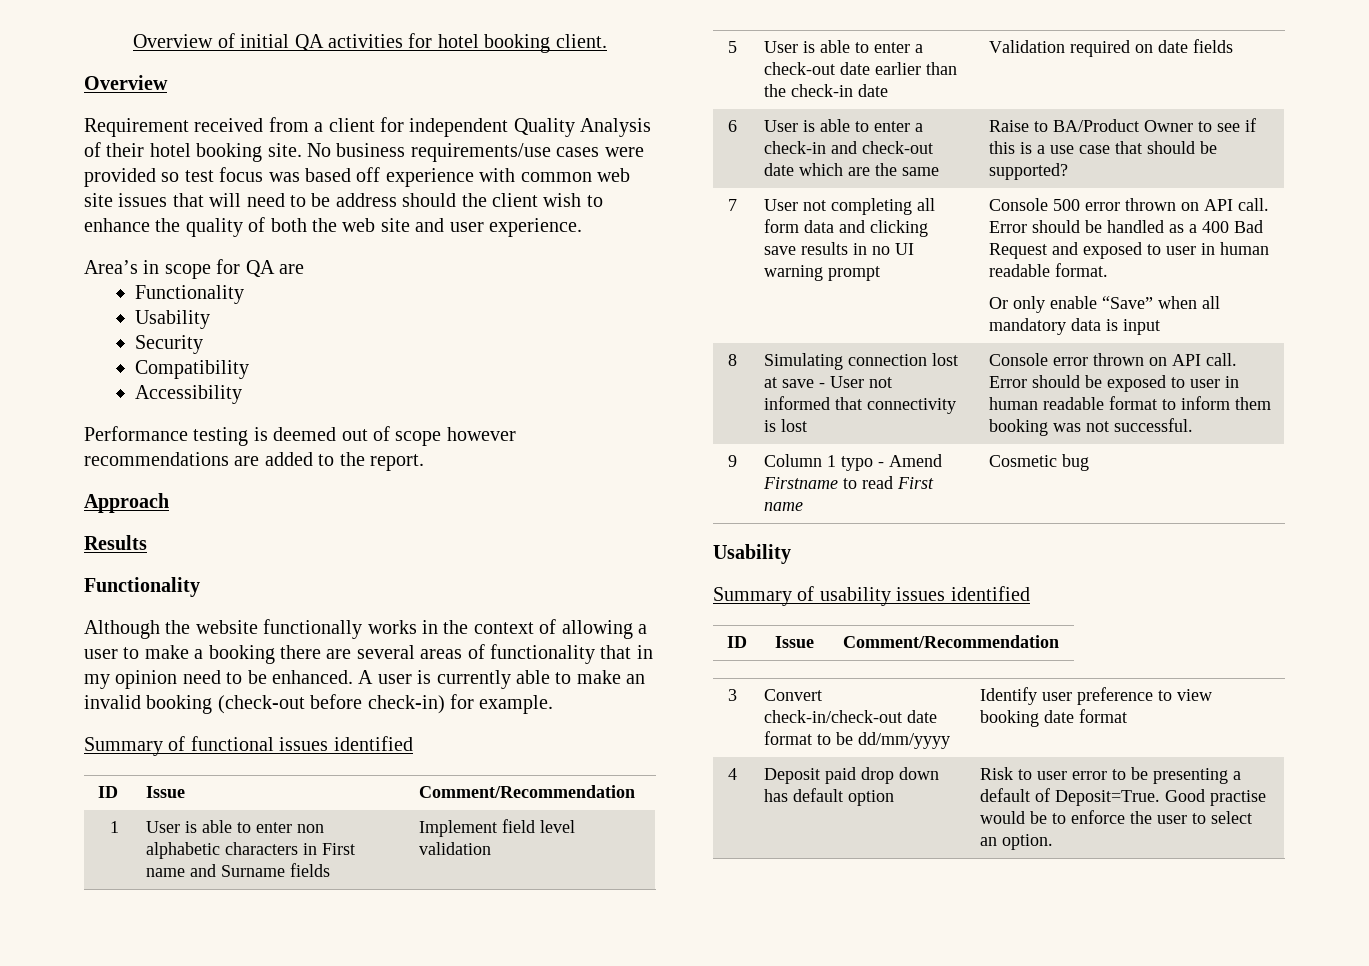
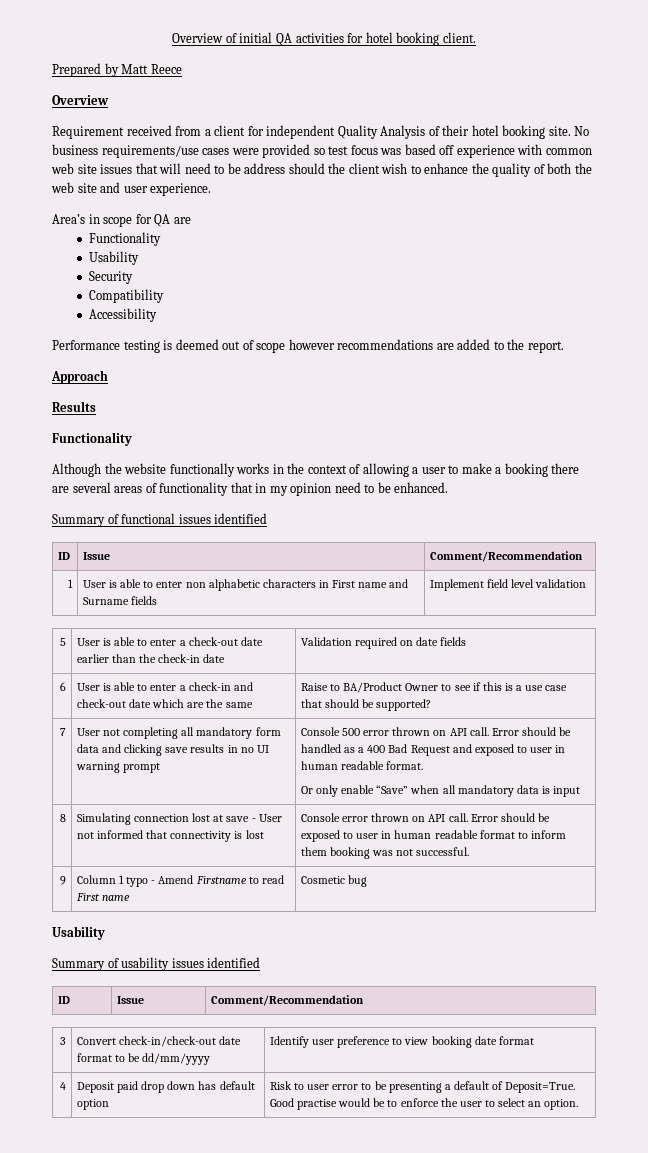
(607, 41) none -> [52,63,182,77] // Prepared by Matt Reece
[358,670,646,689] [84,694,554,714] A user is currently able to make an invalid booking (check-out before check-in) for example. -> (449, 487) none
(935, 204) none -> [196,727,253,739] mandatory

